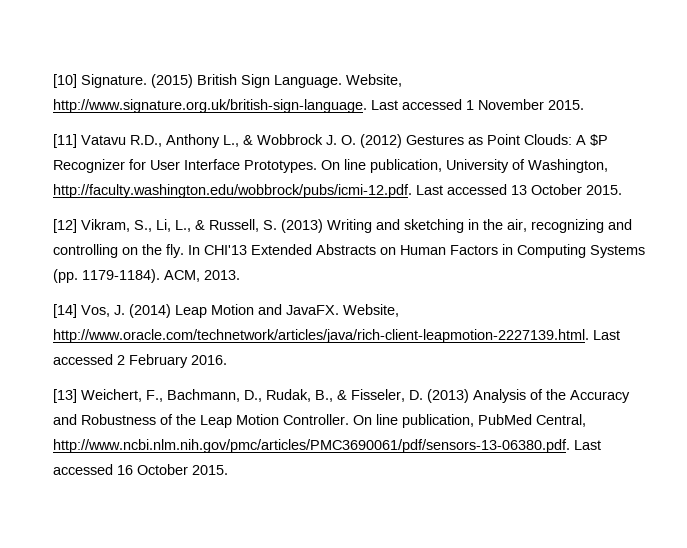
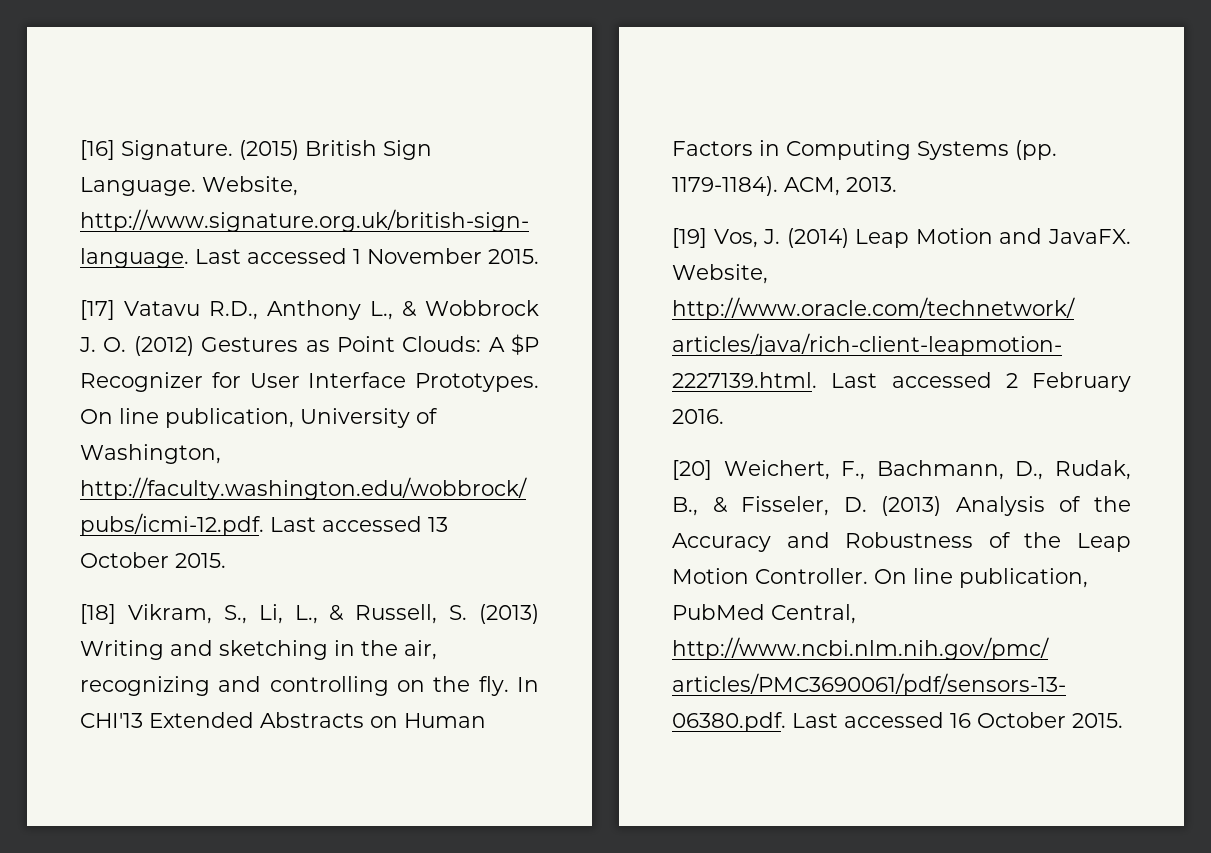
[53,74,77,88] [10] -> [80,140,115,160] [16]
[53,134,77,148] [11] -> [80,300,115,320] [17]
[53,219,77,233] [12] -> [80,604,116,624] [18]
[53,304,77,318] [14] -> [672,228,707,248] [19]
[53,389,77,403] [13] -> [672,460,712,480] [20]

